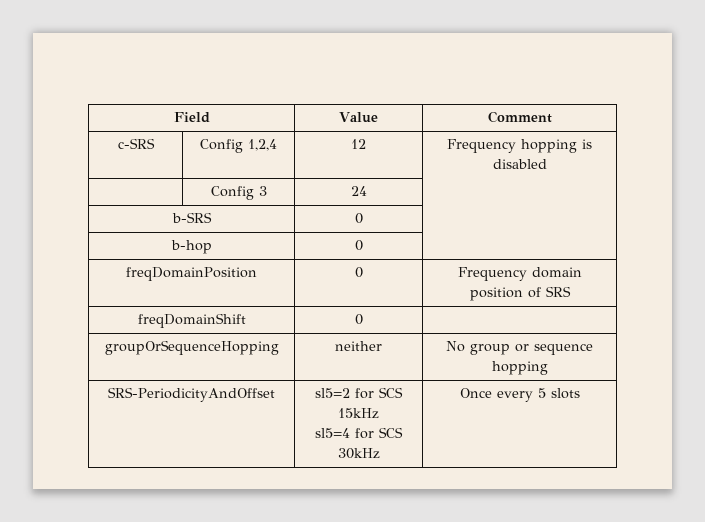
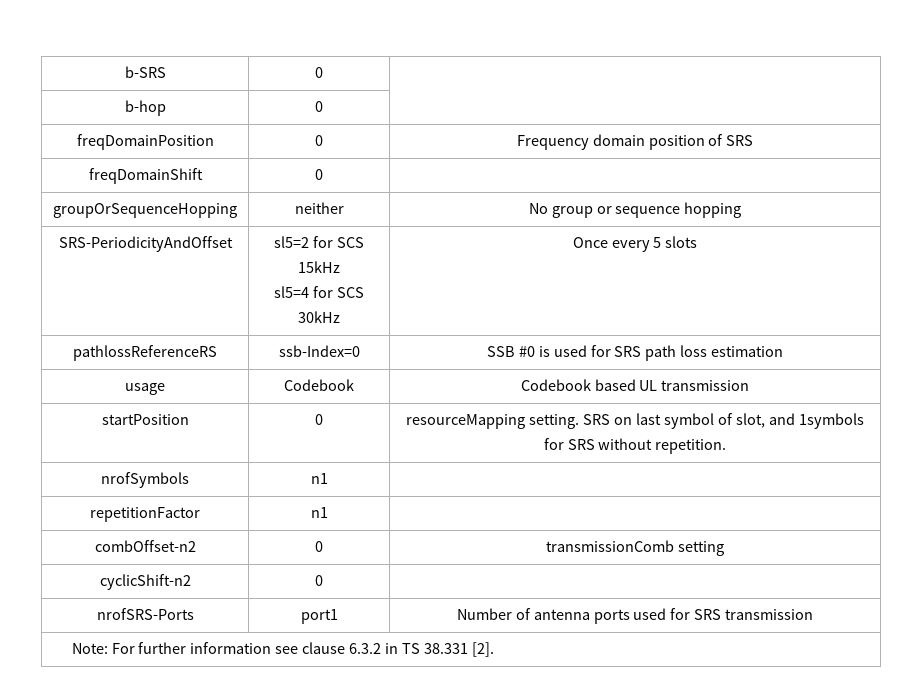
[173,112,210,123] [339,112,379,123] [487,111,552,123] [117,138,155,149] [200,139,277,153] [351,139,366,149] [447,139,592,153] [492,159,547,169] [210,186,267,200] [350,186,367,196] Field | Value | Comment // c-SRS | Config 1,2,4 | 12 | Frequency hopping is disabled // | Config 3 | 24 | // -> (124, 72) none
(580, 393) none -> [73,345,217,361] [278,345,360,357] [486,345,784,361] [125,383,165,395] [284,379,354,391] [520,379,750,391] [101,414,189,425] [315,414,323,425] [406,413,864,429] [543,438,727,454] [101,472,189,488] [310,473,328,484] [90,507,200,522] [310,507,328,518] [94,540,196,552] [315,541,323,552] [546,540,724,556] [99,574,191,590] [315,575,323,586] [96,608,194,620] [300,609,338,624] [456,608,814,624] [71,642,494,657] // pathlossReferenceRS | ssb-Index=0 | SSB #0 is used for SRS path loss estimation // usage | Codebook | Codebook based UL transmission // startPosition | 0 | resourceMapping setting. SRS on last symbol of slot, and 1symbols for SRS without repetition. // nrofSymbols | n1 | // repetitionFactor | n1 | // combOffset-n2 | 0 | transmissionComb setting // cyclicShift-n2 | 0 | // nrofSRS-Ports | port1 | Number of antenna ports used for SRS transmission // Note: For further information see clause 6.3.2 in TS 38.331 [2].

